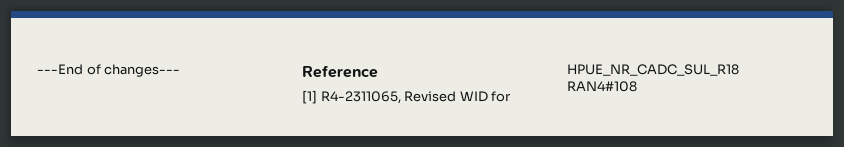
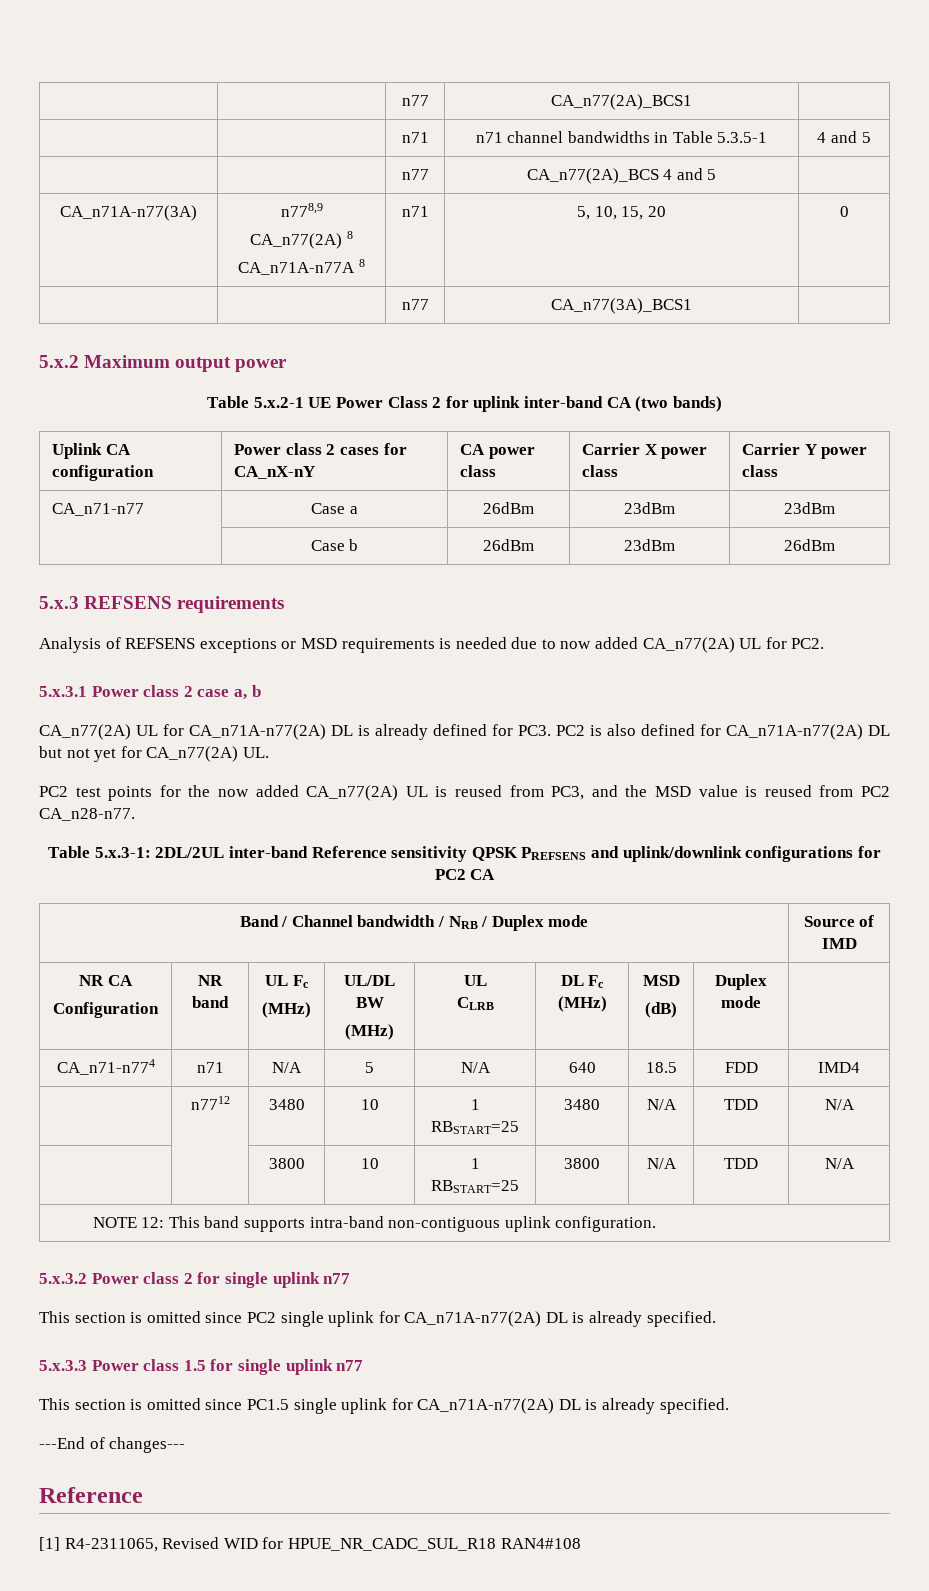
(37, 69) none -> [401,95,429,106] [551,94,692,110] [401,132,429,143] [475,131,768,143] [817,131,871,143] [401,169,429,180] [526,168,717,184] [60,205,197,221] [280,203,323,217] [250,231,353,249] [238,259,365,275] [401,206,429,217] [577,206,666,220] [839,206,849,217] [401,299,429,310] [551,298,692,314] [39,355,288,372] [207,396,722,412] [52,443,131,459] [52,465,155,481] [234,443,407,455] [234,466,316,479] [460,444,535,459] [460,465,497,477] [582,443,708,459] [582,465,619,477] [742,443,868,459] [742,465,779,477] [52,503,145,516] [311,503,358,514] [483,502,534,514] [624,502,675,514] [784,502,835,514] [310,539,359,551] [483,539,534,551] [624,539,675,551] [784,539,835,551] [39,596,285,613] [39,637,825,653] [39,685,261,700] [39,724,890,740] [39,746,269,762] [39,785,891,801] [39,808,135,821] [48,846,881,862] [434,869,496,880] [239,915,589,931] [803,915,875,927] [821,938,857,949] [79,975,133,986] [53,1002,159,1018] [198,975,223,986] [192,996,229,1008] [265,975,309,988] [262,1002,311,1018] [344,975,395,986] [355,997,384,1008] [345,1024,394,1040] [463,975,487,986] [456,997,494,1010] [560,975,605,988] [557,996,607,1012] [642,975,680,986] [645,1002,677,1018] [715,974,767,990] [721,996,761,1008] [56,1059,155,1075] [196,1062,224,1073] [272,1062,302,1073] [365,1062,374,1073] [460,1062,491,1073] [568,1062,596,1073] [645,1062,677,1073] [724,1062,758,1073] [818,1062,860,1073] [190,1096,230,1110] [268,1099,305,1110] [360,1099,379,1110] [470,1099,480,1110] [431,1121,519,1134] [564,1099,600,1110] [646,1099,677,1110] [724,1099,758,1110] [824,1099,855,1110] [268,1158,305,1169] [360,1158,379,1169] [470,1158,480,1169] [431,1180,519,1193] [564,1158,600,1169] [646,1158,677,1169] [724,1158,758,1169] [824,1158,855,1169] [92,1216,657,1232] [39,1272,351,1288] [39,1311,716,1327] [39,1359,364,1375] [39,1398,729,1414] | | n77 | CA_n77(2A)_BCS1 | // | | n71 | n71 channel bandwidths in Table 5.3.5-1 | 4 and 5 // | | n77 | CA_n77(2A)_BCS 4 and 5 | // CA_n71A-n77(3A) | n778,9 // CA_n77(2A) 8 // CA_n71A-n77A 8 | n71 | 5, 10, 15, 20 | 0 // | | n77 | CA_n77(3A)_BCS1 | // 5.x.2 Maximum output power // Table 5.x.2-1 UE Power Class 2 for uplink inter-band CA (two bands) // Uplink CA configuration | Power class 2 cases for CA_nX-nY | CA power class | Carrier X power class | Carrier Y power class // CA_n71-n77 | Case a | 26dBm | 23dBm | 23dBm // | Case b | 26dBm | 23dBm | 26dBm // 5.x.3 REFSENS requirements // Analysis of REFSENS exceptions or MSD requirements is needed due to now added CA_n77(2A) UL for PC2. // 5.x.3.1 Power class 2 case a, b // CA_n77(2A) UL for CA_n71A-n77(2A) DL is already defined for PC3. PC2 is also defined for CA_n71A-n77(2A) DL but not yet for CA_n77(2A) UL. // PC2 test points for the now added CA_n77(2A) UL is reused from PC3, and the MSD value is reused from PC2 CA_n28-n77. // Table 5.x.3-1: 2DL/2UL inter-band Reference sensitivity QPSK PREFSENS and uplink/downlink configurations for PC2 CA // Band / Channel bandwidth / NRB / Duplex mode | Source of IMD // NR CA // Configuration | NR band | UL Fc // (MHz) | UL/DL BW // (MHz) | UL // CLRB | DL Fc (MHz) | MSD // (dB) | Duplex mode | // CA_n71-n774 | n71 | N/A | 5 | N/A | 640 | 18.5 | FDD | IMD4 // | n7712 | 3480 | 10 | 1 RBSTART=25 | 3480 | N/A | TDD | N/A // | | 3800 | 10 | 1 RBSTART=25 | 3800 | N/A | TDD | N/A // NOTE 12: This band supports intra-band non-contiguous uplink configuration. // 5.x.3.2 Power class 2 for single uplink n77 // This section is omitted since PC2 single uplink for CA_n71A-n77(2A) DL is already specified. // 5.x.3.3 Power class 1.5 for single uplink n77 // This section is omitted since PC1.5 single uplink for CA_n71A-n77(2A) DL is already specified. //

